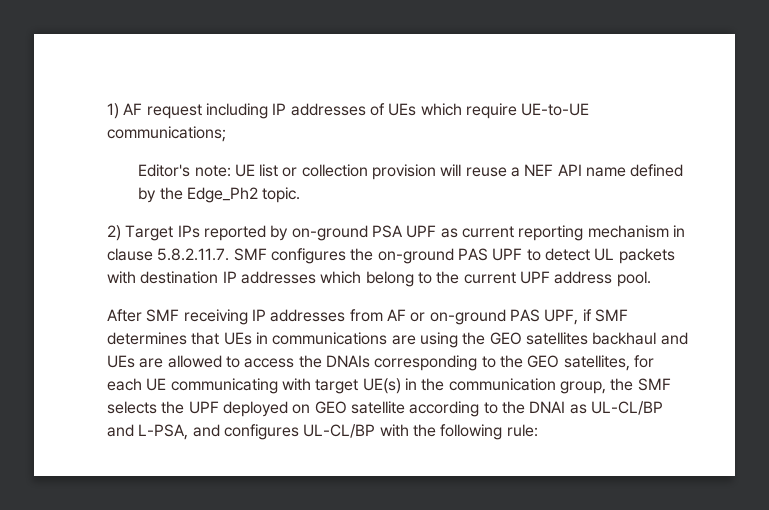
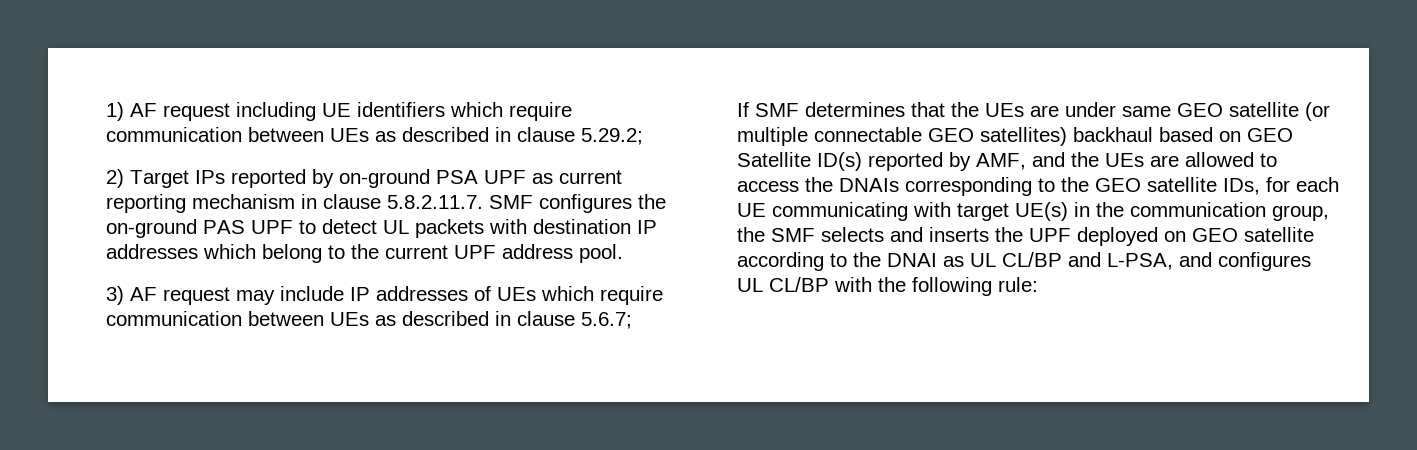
[272,103,590,119] [107,126,227,142] [138,164,684,180] [138,187,301,203] IP addresses of UEs which require UE-to-UE communications; // Editor's note: UE list or collection provision will reuse a NEF API name defined by the Edge_Ph2 topic. -> [321,102,572,121] [105,127,643,145] UE identifiers which require communication between UEs as described in clause 5.29.2;
[107,309,628,325] [107,332,688,348] After SMF receiving IP addresses from AF or on-ground PAS UPF, if SMF determines that UEs in communications are using the GEO satellites backhaul and -> [105,286,663,305] [105,311,632,329] [737,102,1330,121] [737,127,1293,146] [737,152,1099,171] 3) AF request may include IP addresses of UEs which require communication between UEs as described in clause 5.6.7; // If SMF determines that the UEs are under same GEO satellite (or multiple connectable GEO satellites) backhaul based on GEO Satellite ID(s) reported by AMF, and the
[563,355,630,371] satellites, -> [1147,177,1260,195] satellite IDs,
(158, 407) none -> [890,227,989,242] and inserts
[590,401,663,415] UL-CL/BP -> [970,252,1062,267] UL CL/BP
[303,424,376,438] UL-CL/BP -> [737,277,829,292] UL CL/BP

